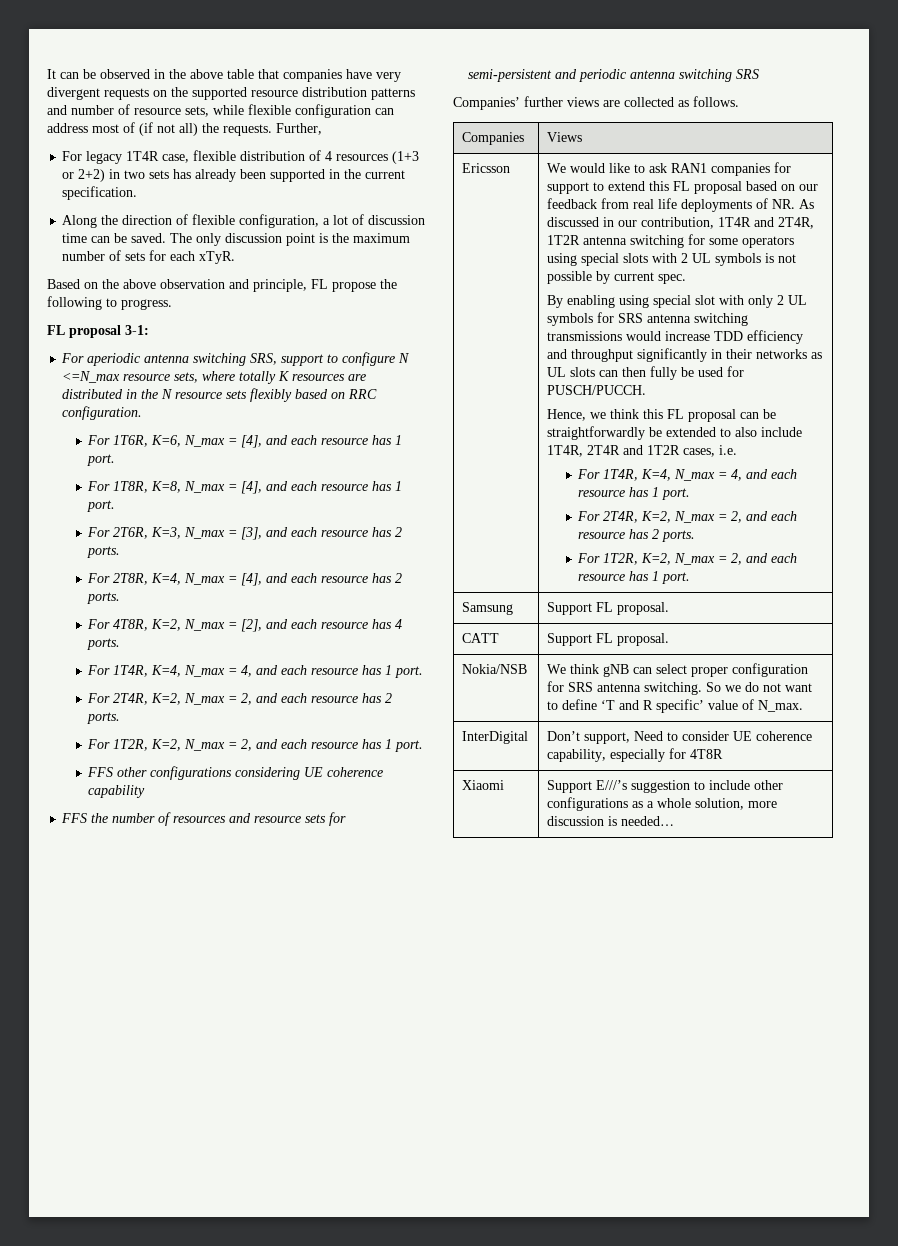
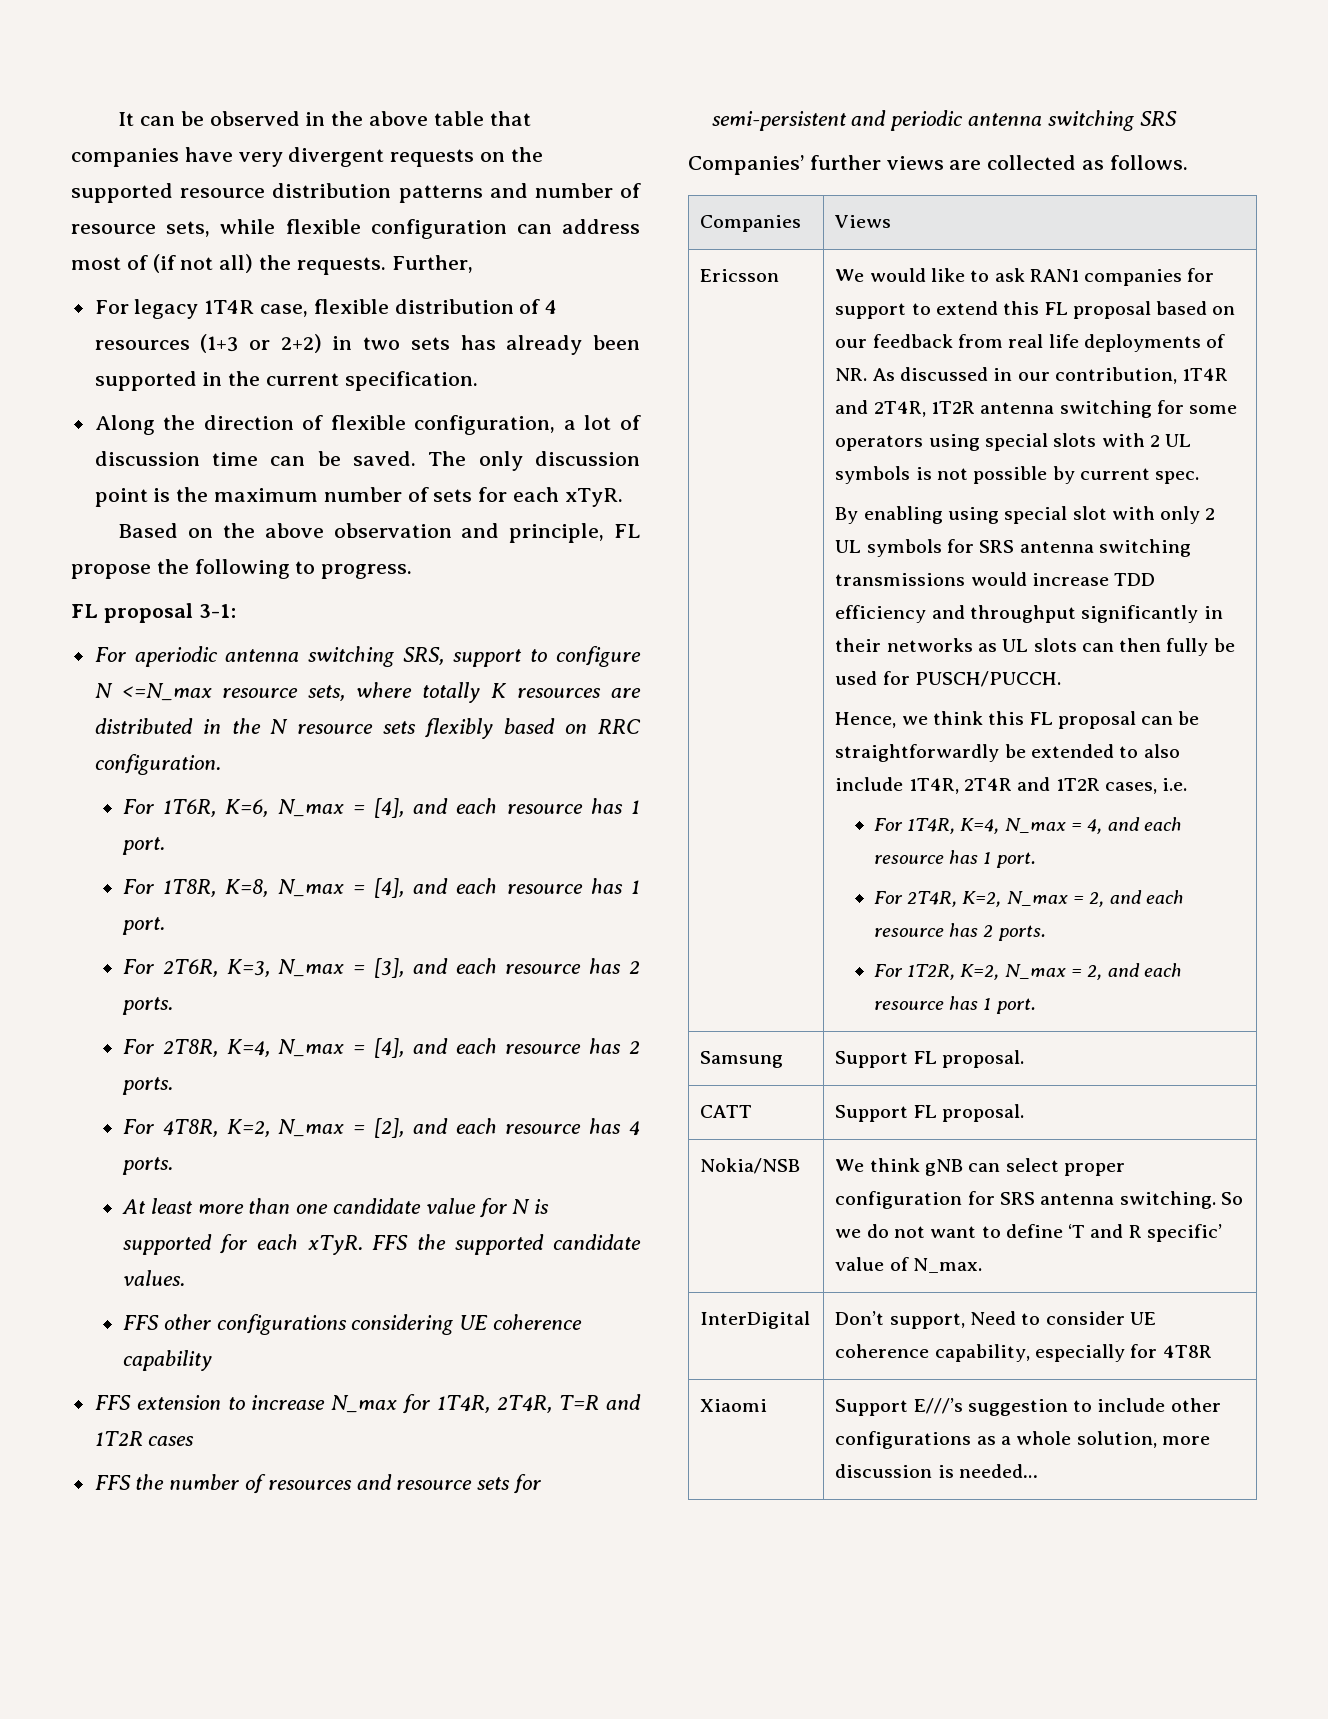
[87,665,424,678] [87,693,393,705] [87,712,121,724] [87,739,424,752] For 1T4R, K=4, N_max = 4, and each resource has 1 port. // For 2T4R, K=2, N_max = 2, and each resource has 2 ports. // For 1T2R, K=2, N_max = 2, and each resource has 1 port. -> [122,1198,550,1218] [123,1234,641,1255] [123,1270,186,1286] At least more than one candidate value for N is supported for each xTyR. FFS the supported candidate values.
(146, 791) none -> [94,1394,642,1414] [94,1431,195,1446] // FFS extension to increase N_max for 1T4R, 2T4R, T=R and 1T2R cases

